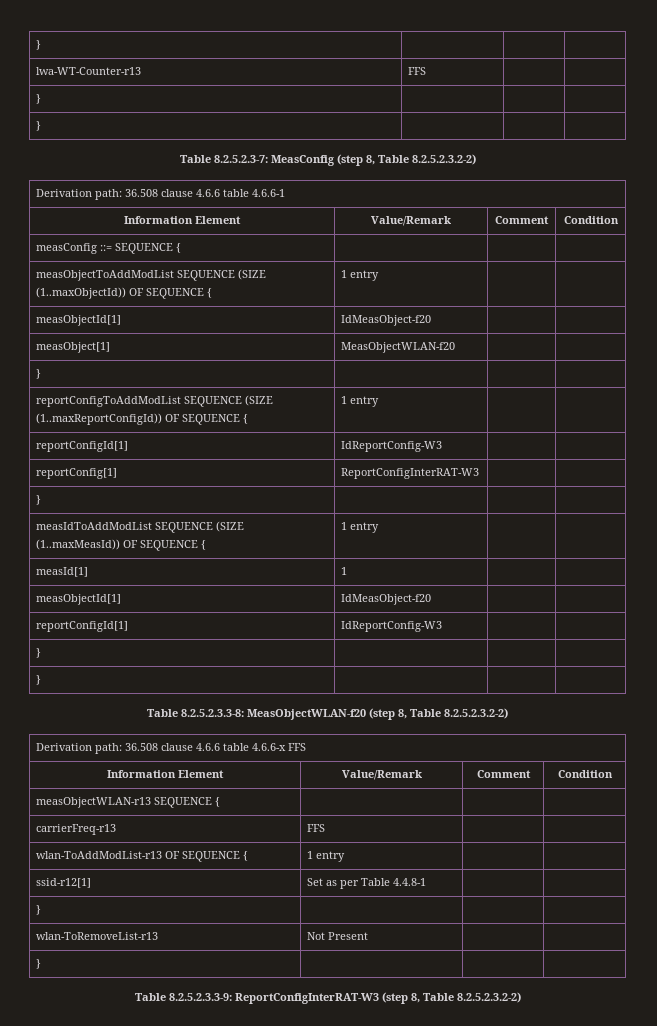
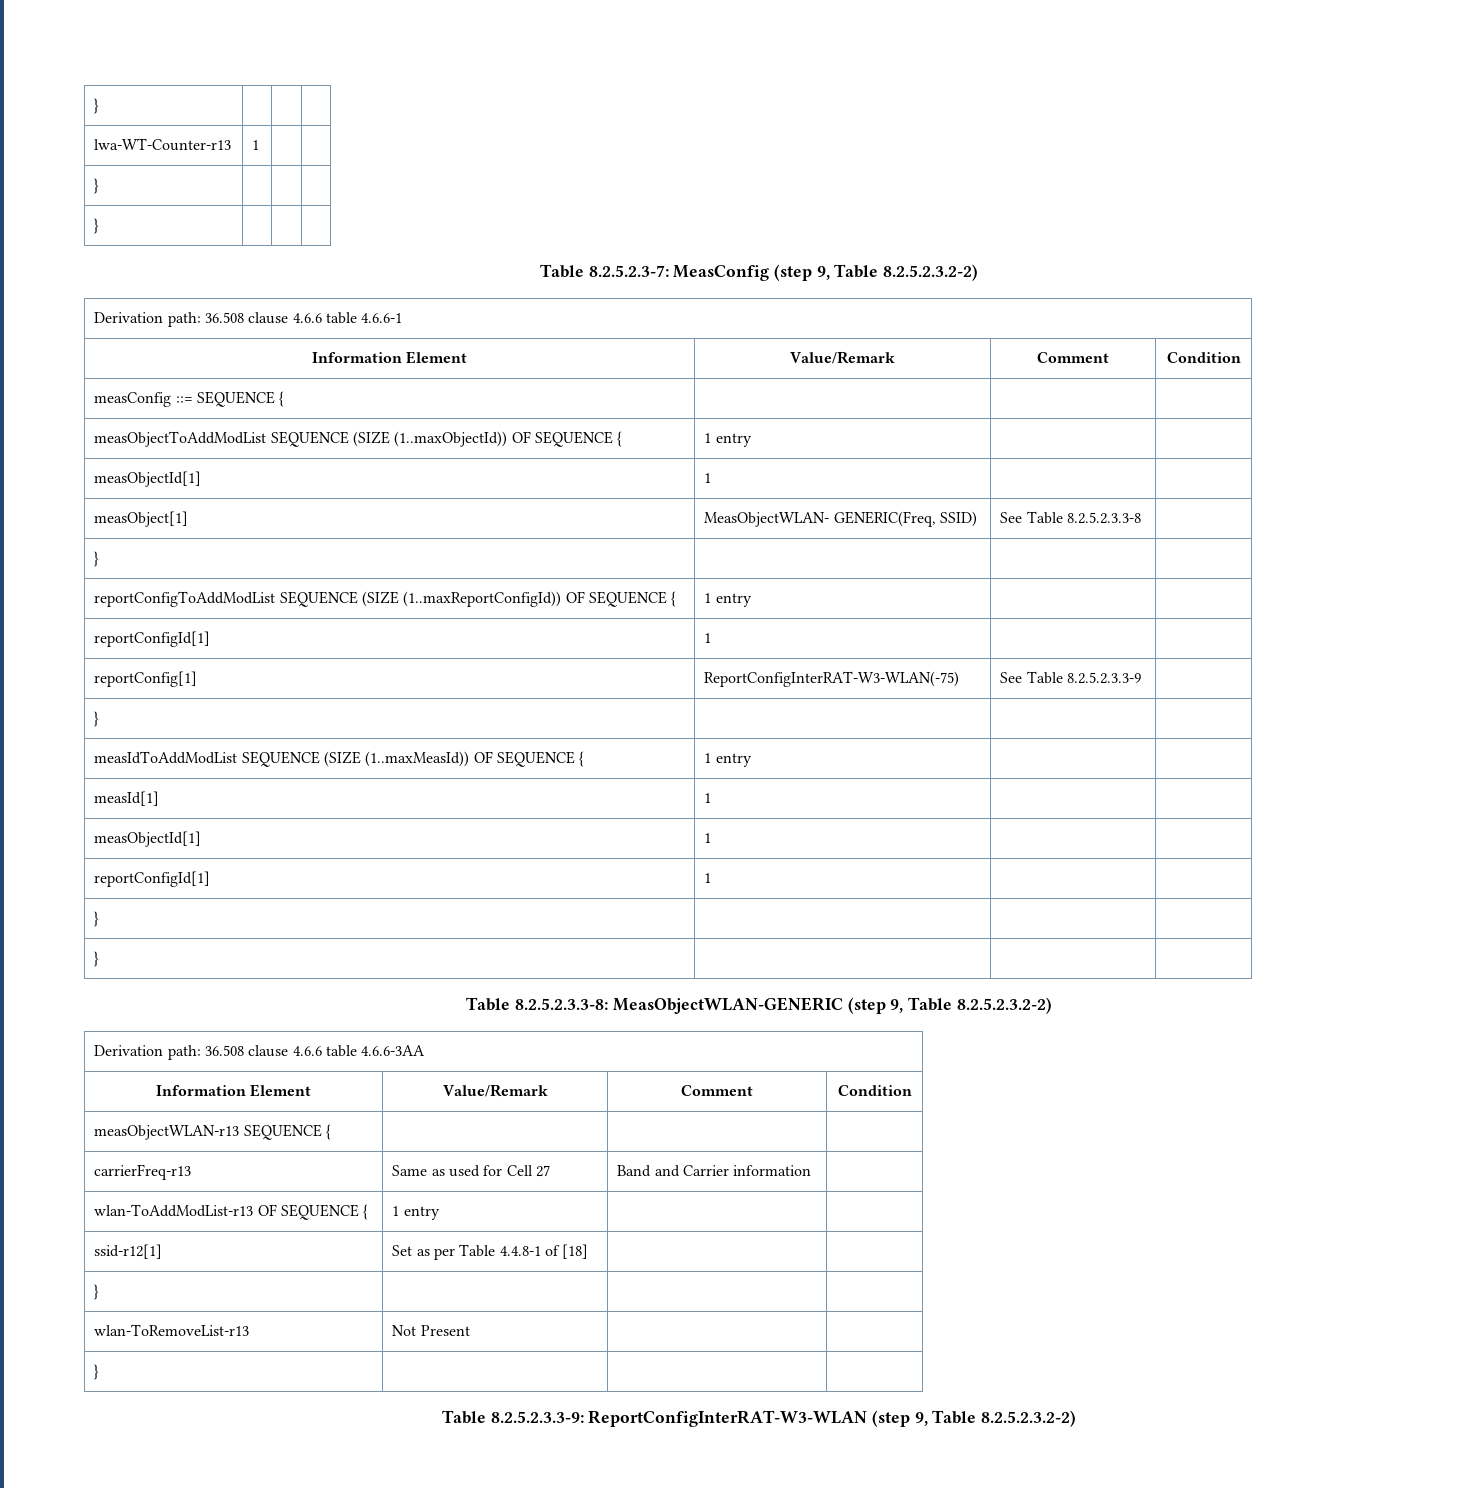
[408,67,427,75] FFS -> [252,140,260,150] 1
[365,155,375,165] 8, -> [816,266,830,280] 9,
[341,315,432,326] IdMeasObject-f20 -> [704,473,712,483] 1
[341,342,456,353] MeasObjectWLAN-f20 | -> [704,511,977,527] [1000,511,1141,524] MeasObjectWLAN- GENERIC(Freq, SSID) | See Table 8.2.5.2.3.3-8
[341,441,443,452] IdReportConfig-W3 -> [704,633,712,643] 1
[341,468,480,479] ReportConfigInterRAT-W3 | -> [704,671,960,687] [1000,671,1141,684] ReportConfigInterRAT-W3-WLAN(-75) | See Table 8.2.5.2.3.3-9
[341,594,432,605] [36,621,129,632] [341,621,443,632] IdMeasObject-f20 | | // reportConfigId[1] | IdReportConfig-W3 -> [704,833,712,843] [94,871,211,887] [704,873,712,883] 1 | | // reportConfigId[1] | 1
[247,708,508,720] [36,743,307,754] MeasObjectWLAN-f20 (step 8, Table 8.2.5.2.3.2-2) // Derivation path: 36.508 clause 4.6.6 table 4.6.6-x FFS -> [612,997,1052,1014] [94,1045,426,1060] MeasObjectWLAN-GENERIC (step 9, Table 8.2.5.2.3.2-2) // Derivation path: 36.508 clause 4.6.6 table 4.6.6-3AA
[307,824,326,832] FFS | -> [392,1165,550,1177] [617,1165,812,1177] Same as used for Cell 27 | Band and Carrier information
(427, 882) none -> [544,1244,589,1259] of [18]
[234,992,420,1004] ReportConfigInterRAT-W3 (step 8, -> [588,1410,928,1427] ReportConfigInterRAT-W3-WLAN (step 9,

